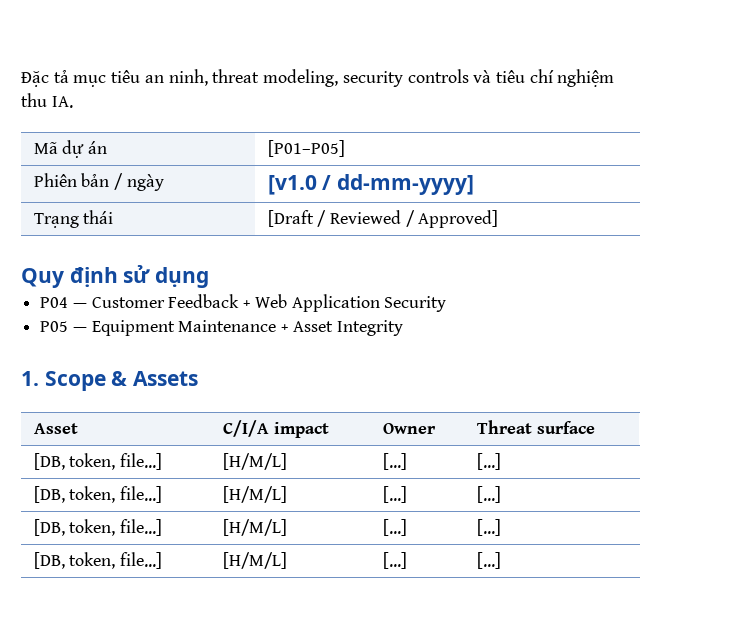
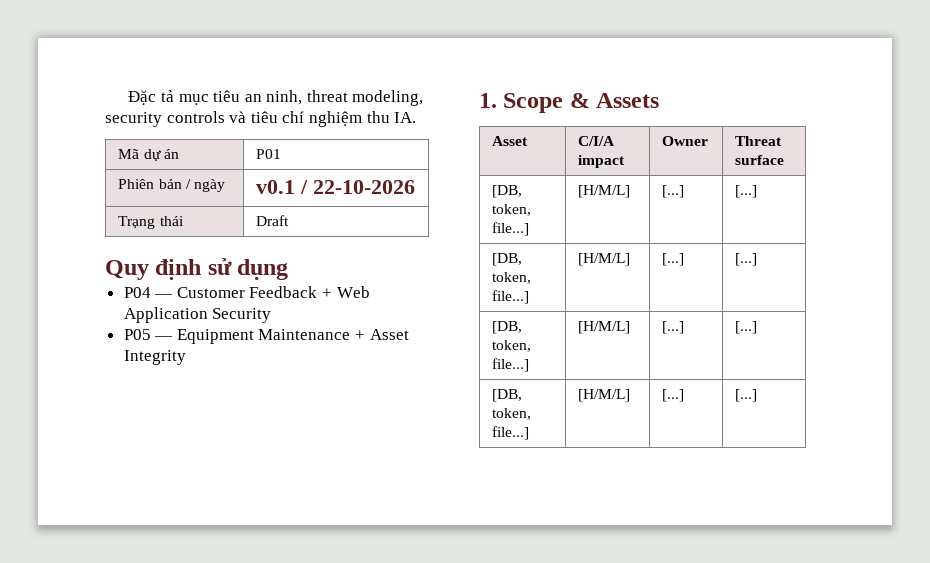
[267,140,345,157] [P01–P05] -> [256,149,282,159] P01
[267,174,474,195] [v1.0 / dd-mm-yyyy] -> [256,180,416,194] v0.1 / 22-10-2026
[267,210,499,228] [Draft / Reviewed / Approved] -> [256,215,290,226] Draft

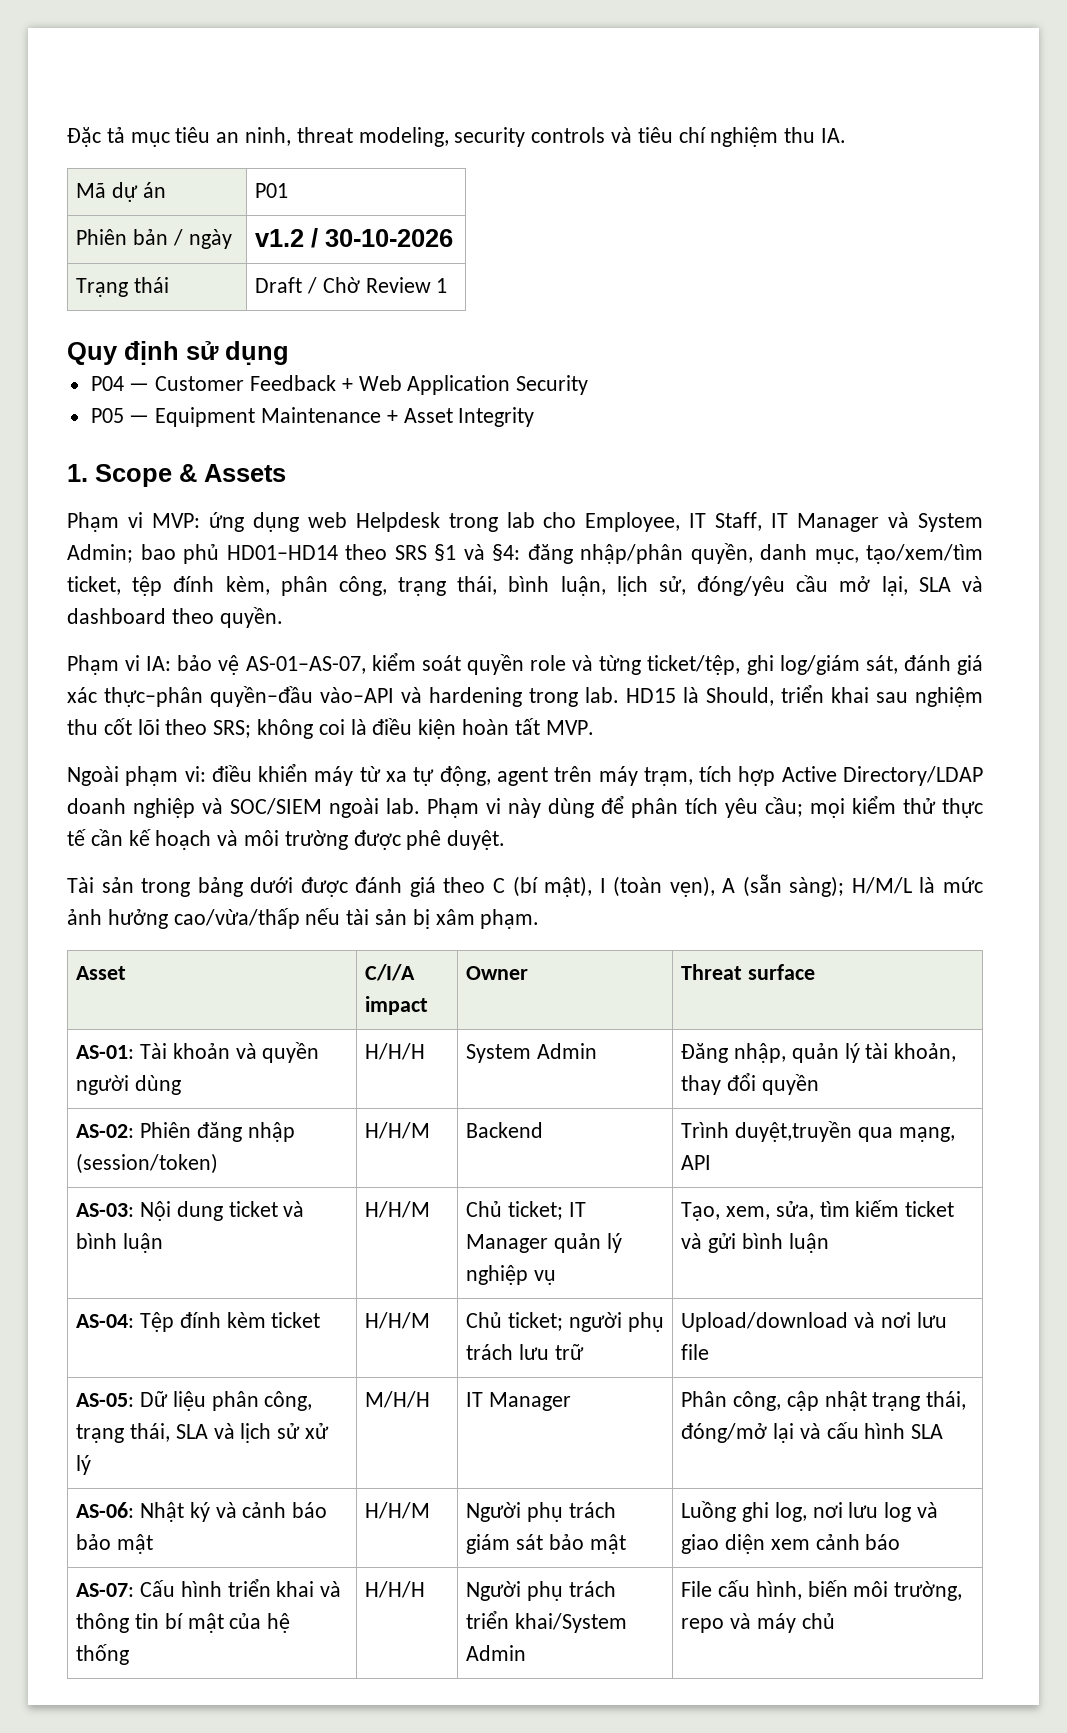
[256,180,416,194] v0.1 / 22-10-2026 -> [255,228,454,248] v1.2 / 30-10-2026
(290, 220) none -> [306,277,448,294] / Chờ Review 1
(660, 100) none -> [67,512,983,532] [67,543,983,564] [67,575,983,596] [67,607,283,628] [67,653,984,675] [67,685,983,707] [67,718,594,739] [67,764,983,786] [67,796,983,818] [67,829,506,850] [67,874,983,897] [67,908,540,929] // Phạm vi MVP: ứng dụng web Helpdesk trong lab cho Employee, IT Staff, IT Manager và System Admin; bao phủ HD01–HD14 theo SRS §1 và §4: đăng nhập/phân quyền, danh mục, tạo/xem/tìm ticket, tệp đính kèm, phân công, trạng thái, bình luận, lịch sử, đóng/yêu cầu mở lại, SLA và dashboard theo quyền. // Phạm vi IA: bảo vệ AS-01–AS-07, kiểm soát quyền role và từng ticket/tệp, ghi log/giám sát, đánh giá xác thực–phân quyền–đầu vào–API và hardening trong lab. HD15 là Should, triển khai sau nghiệm thu cốt lõi theo SRS; không coi là điều kiện hoàn tất MVP. // Ngoài phạm vi: điều khiển máy từ xa tự động, agent trên máy trạm, tích hợp Active Directory/LDAP doanh nghiệp và SOC/SIEM ngoài lab. Phạm vi này dùng để phân tích yêu cầu; mọi kiểm thử thực tế cần kế hoạch và môi trường được phê duyệt. // Tài sản trong bảng dưới được đánh giá theo C (bí mật), I (toàn vẹn), A (sẵn sàng); H/M/L là mức ảnh hưởng cao/vừa/thấp nếu tài sản bị xâm phạm.
[492,185,523,198] [492,204,532,216] [492,222,530,236] [578,185,631,198] [662,185,685,198] [735,185,758,198] [492,253,523,266] [492,272,532,284] [492,290,530,304] [578,253,631,266] [662,253,685,266] [735,253,758,266] [492,321,523,334] [492,340,532,352] [492,358,530,372] [578,321,631,334] [662,321,685,334] [735,321,758,334] [492,389,523,402] [492,408,532,420] [492,426,530,440] [578,389,631,402] [662,389,685,402] [735,389,758,402] [DB, token, file...] | [H/M/L] | [...] | [...] // [DB, token, file...] | [H/M/L] | [...] | [...] // [DB, token, file...] | [H/M/L] | [...] | [...] // [DB, token, file...] | [H/M/L] | [...] | [...] -> [76,1042,320,1063] [76,1075,181,1095] [365,1043,426,1060] [466,1043,597,1063] [681,1043,957,1063] [681,1073,819,1095] [76,1122,295,1142] [76,1153,219,1174] [365,1122,431,1139] [466,1122,544,1138] [681,1121,955,1142] [681,1155,712,1170] [76,1201,305,1221] [76,1233,163,1253] [365,1201,431,1218] [466,1201,586,1220] [466,1233,622,1253] [466,1265,556,1285] [681,1200,955,1221] [681,1233,829,1253] [76,1312,321,1332] [365,1312,431,1329] [466,1312,664,1332] [466,1344,584,1360] [681,1312,947,1332] [681,1344,710,1360] [76,1391,313,1411] [76,1423,329,1443] [76,1455,92,1475] [365,1391,431,1408] [466,1392,571,1411] [681,1391,967,1411] [681,1422,944,1443] [76,1502,328,1522] [76,1534,153,1554] [365,1502,431,1519] [466,1502,616,1522] [466,1534,626,1554] [681,1501,938,1522] [681,1534,901,1554] [76,1579,342,1597] [76,1613,291,1633] [76,1644,130,1665] [365,1581,426,1598] [466,1581,616,1601] [466,1611,627,1633] [466,1645,527,1661] [681,1580,963,1601] [681,1613,835,1633] AS-01: Tài khoản và quyền người dùng | H/H/H | System Admin | Đăng nhập, quản lý tài khoản, thay đổi quyền // AS-02: Phiên đăng nhập (session/token) | H/H/M | Backend | Trình duyệt,truyền qua mạng, API // AS-03: Nội dung ticket và bình luận | H/H/M | Chủ ticket; IT Manager quản lý nghiệp vụ | Tạo, xem, sửa, tìm kiếm ticket và gửi bình luận // AS-04: Tệp đính kèm ticket | H/H/M | Chủ ticket; người phụ trách lưu trữ | Upload/download và nơi lưu file // AS-05: Dữ liệu phân công, trạng thái, SLA và lịch sử xử lý | M/H/H | IT Manager | Phân công, cập nhật trạng thái, đóng/mở lại và cấu hình SLA // AS-06: Nhật ký và cảnh báo bảo mật | H/H/M | Người phụ trách giám sát bảo mật | Luồng ghi log, nơi lưu log và giao diện xem cảnh báo // AS-07: Cấu hình triển khai và thông tin bí mật của hệ thống | H/H/H | Người phụ trách triển khai/System Admin | File cấu hình, biến môi trường, repo và máy chủ

